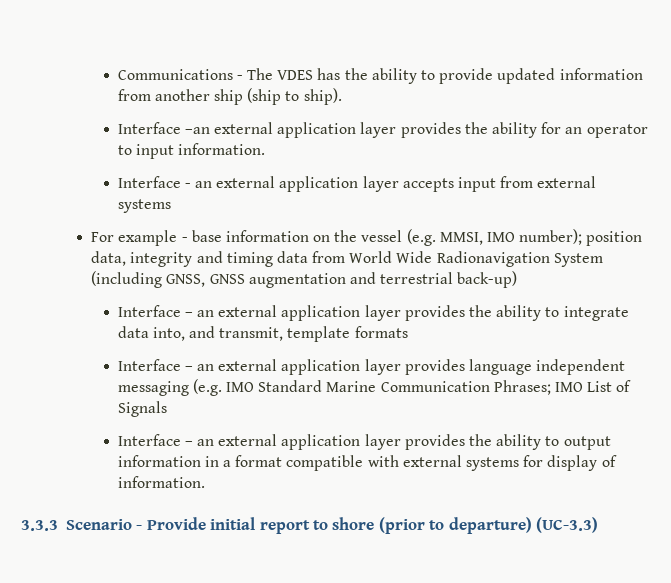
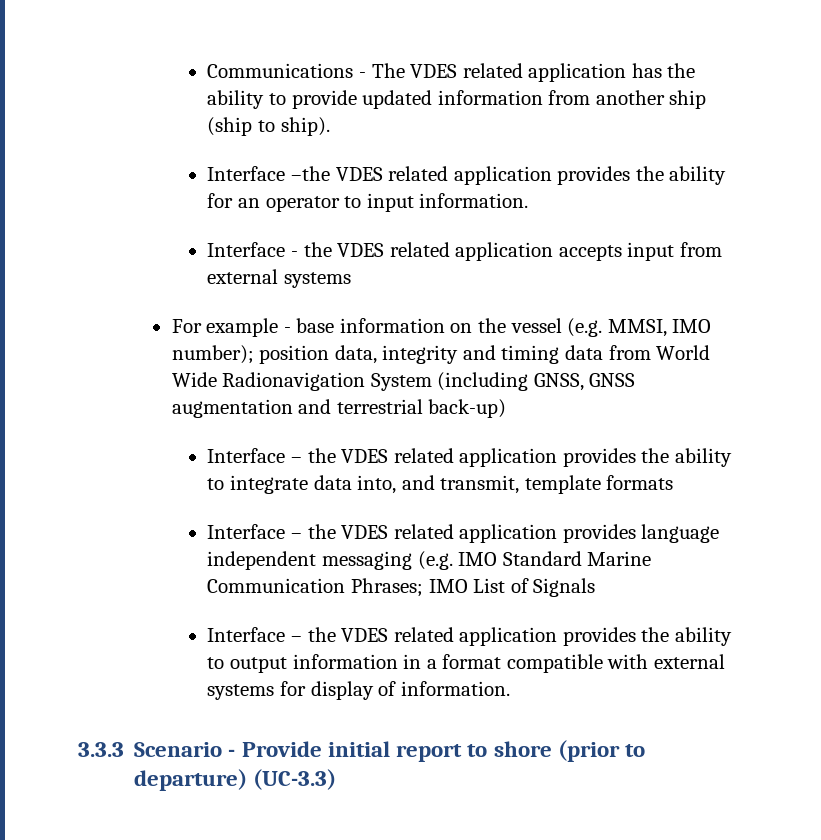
(314, 75) none -> [462,63,627,82] related application
[184,122,397,138] –an external application layer -> [290,166,552,185] –the VDES related application
[195,176,399,192] an external application layer -> [303,242,554,261] the VDES related application
[197,305,401,321] an external application layer -> [307,448,558,467] the VDES related application
[197,359,401,375] an external application layer -> [307,524,558,543] the VDES related application
[197,434,401,450] an external application layer -> [307,627,558,646] the VDES related application

